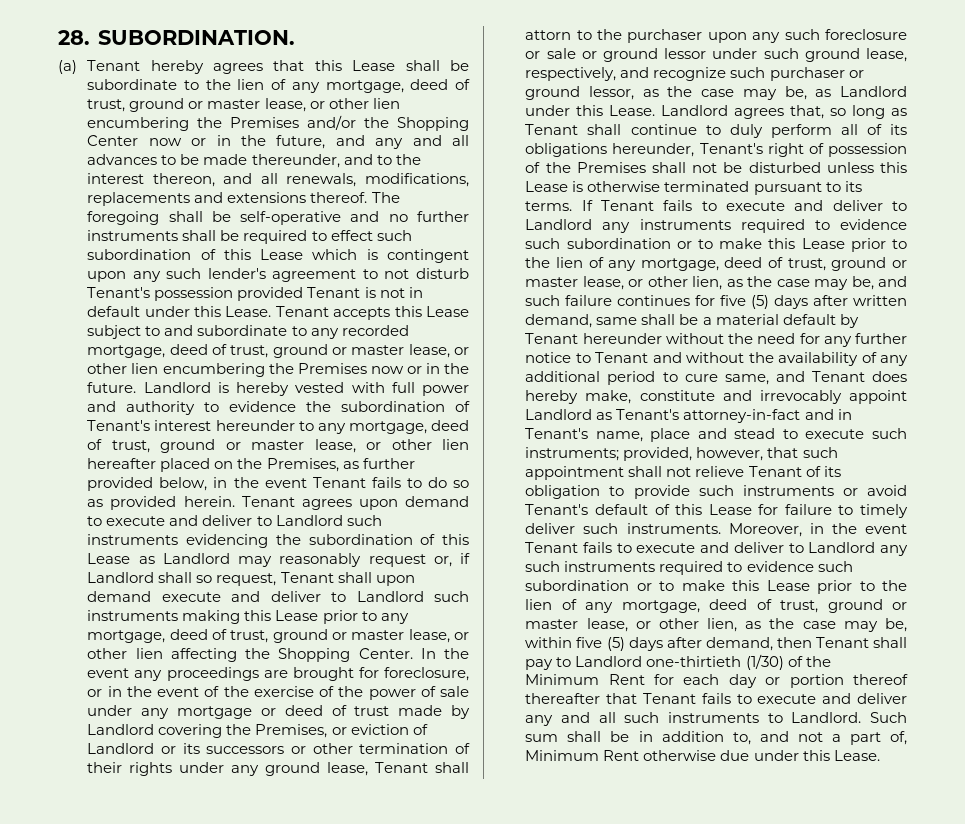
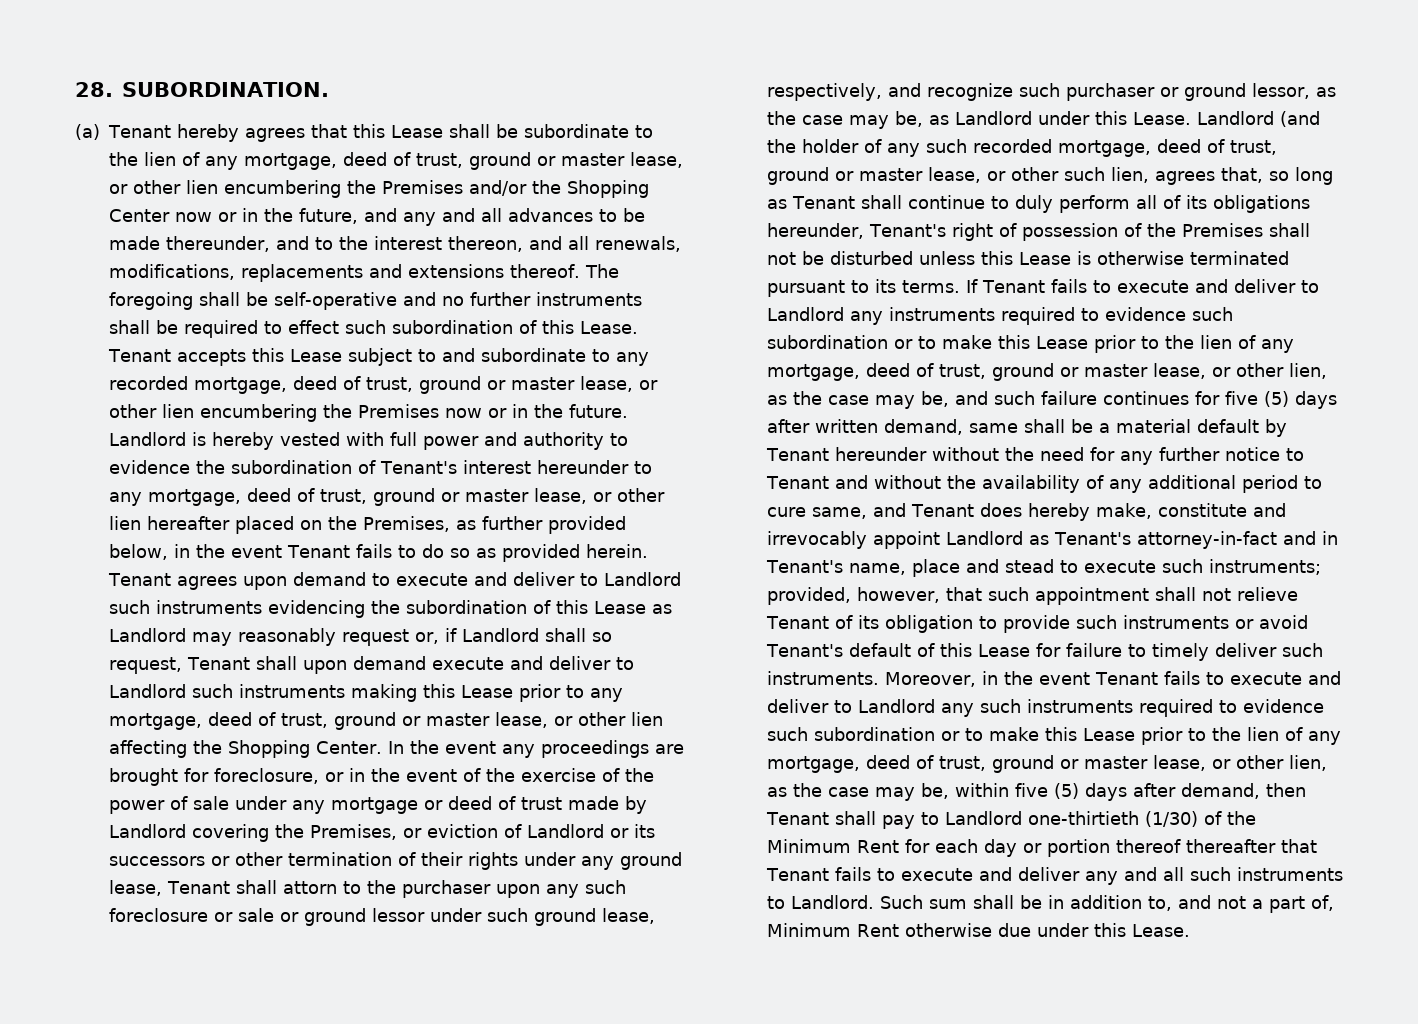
[260,249,469,263] [87,268,470,282] [87,287,423,301] [87,306,222,317] Lease which is contingent upon any such lender's agreement to not disturb Tenant's possession provided Tenant is not in default under this -> (574, 327) none
(729, 110) none -> [1280,111,1320,127] [767,139,1277,157] [767,167,1149,185] (and the holder of any such recorded mortgage, deed of trust, ground or master lease, or other such lien,

